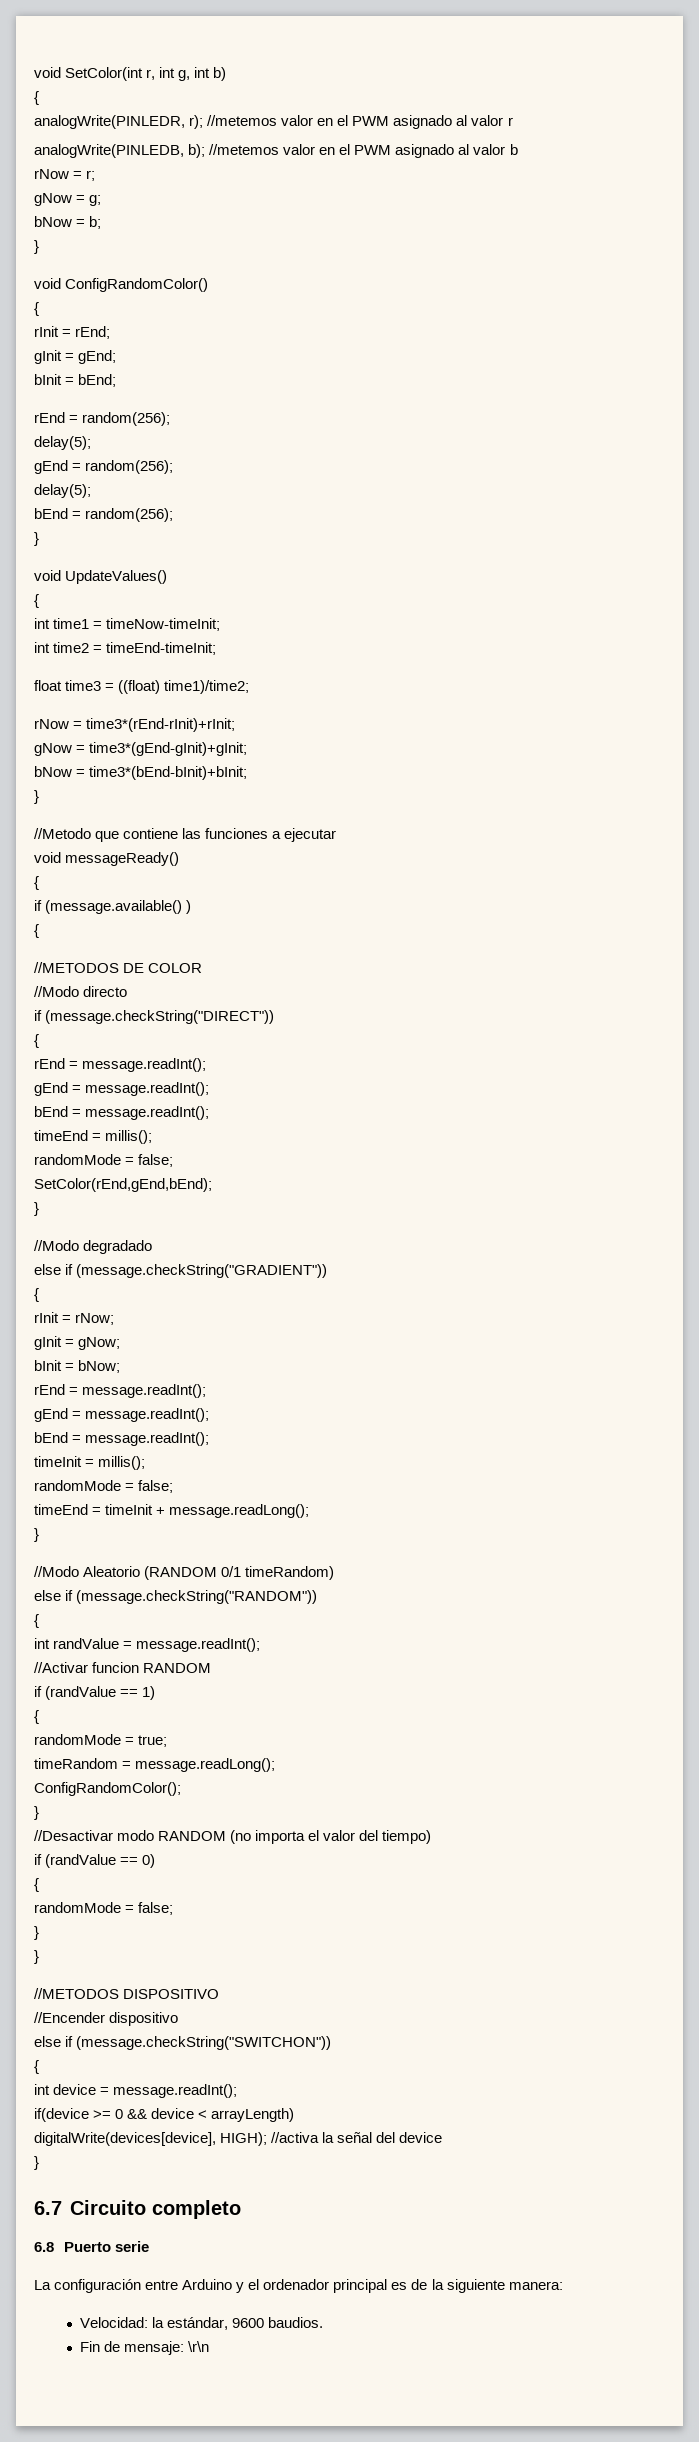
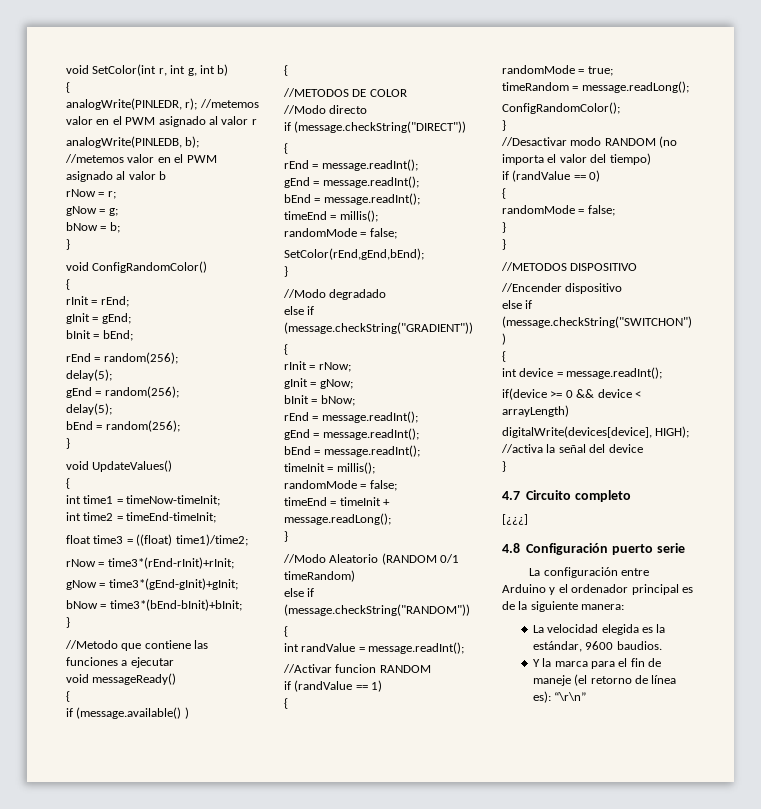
[34,2201,62,2215] 6.7 -> [502,491,520,500] 4.7
[34,2242,111,2252] 6.8 Puerto -> [502,514,528,525] [502,543,654,555] [¿¿¿] // 4.8 Configuración puerto
[80,2317,149,2328] Velocidad: -> [532,624,653,635] La velocidad elegida es
[80,2341,210,2355] Fin de mensaje: \r\n -> [532,658,662,669] [532,674,677,686] [532,691,587,703] Y la marca para el fin de maneje (el retorno de línea es): “\r\n”

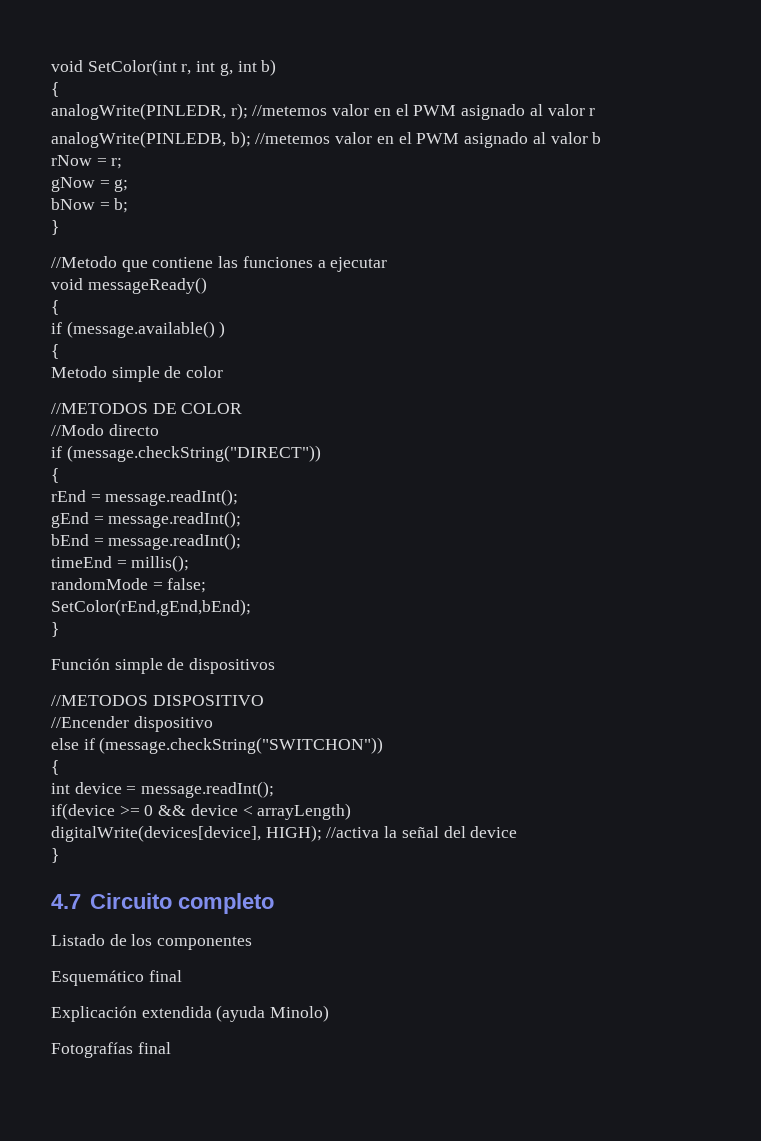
[66,261,208,273] [66,279,70,290] [66,296,129,307] [66,313,131,324] [66,330,133,341] [66,352,178,364] [66,369,112,381] [66,386,179,398] [66,403,112,415] [66,420,180,432] [66,438,70,449] [66,460,173,472] [66,478,70,489] [66,495,221,506] [66,512,217,523] [66,534,248,546] [66,557,234,569] [66,578,238,590] [66,599,242,611] [66,617,70,628] // void ConfigRandomColor() // { // rInit = rEnd; // gInit = gEnd; // bInit = bEnd; // rEnd = random(256); // delay(5); // gEnd = random(256); // delay(5); // bEnd = random(256); // } // void UpdateValues() // { // int time1 = timeNow-timeInit; // int time2 = timeEnd-timeInit; // float time3 = ((float) time1)/time2; // rNow = time3*(rEnd-rInit)+rInit; // gNow = time3*(gEnd-gInit)+gInit; // bNow = time3*(bEnd-bInit)+bInit; // } -> (59, 227) none
(288, 70) none -> [51,366,224,382] // Metodo simple de color
[283,289,387,300] [284,306,315,315] [284,322,473,334] [284,344,288,355] [284,361,351,372] [284,378,353,389] [284,395,355,406] [284,411,418,423] [284,428,419,440] [284,445,420,457] [284,462,375,474] [284,480,397,491] [284,497,391,506] [284,513,391,525] [284,531,288,542] [283,553,460,565] [284,570,355,582] [284,588,315,597] [284,604,470,616] [284,626,288,637] [284,642,465,654] [283,664,431,673] [284,680,383,692] [284,698,288,709] [502,65,613,76] [502,81,689,93] [502,102,620,114] [502,120,506,131] [501,136,678,148] [502,153,651,165] [502,170,601,182] [502,188,506,199] [502,205,615,216] [502,222,506,233] [502,239,506,250] //Modo degradado // else if (message.checkString("GRADIENT")) // { // rInit = rNow; // gInit = gNow; // bInit = bNow; // rEnd = message.readInt(); // gEnd = message.readInt(); // bEnd = message.readInt(); // timeInit = millis(); // randomMode = false; // timeEnd = timeInit + message.readLong(); // } // //Modo Aleatorio (RANDOM 0/1 timeRandom) // else if (message.checkString("RANDOM")) // { // int randValue = message.readInt(); // //Activar funcion RANDOM // if (randValue == 1) // { // randomMode = true; // timeRandom = message.readLong(); // ConfigRandomColor(); // } // //Desactivar modo RANDOM (no importa el valor del tiempo) // if (randValue == 0) // { // randomMode = false; // } // } -> [51,658,276,674] Función simple de dispositivos
[502,514,528,525] [502,543,685,555] [529,567,650,578] [502,584,693,595] [502,601,625,612] [532,624,666,635] [532,641,662,652] [532,658,662,669] [532,674,677,686] [532,691,587,703] [¿¿¿] // 4.8 Configuración puerto serie // La configuración entre Arduino y el ordenador principal es de la siguiente manera: // La velocidad elegida es la estándar, 9600 baudios. // Y la marca para el fin de maneje (el retorno de línea es): “\r\n” -> [51,934,253,950] [51,970,182,986] [51,1005,330,1022] [51,1042,171,1058] Listado de los componentes // Esquemático final // Explicación extendida (ayuda Minolo) // Fotografías final

